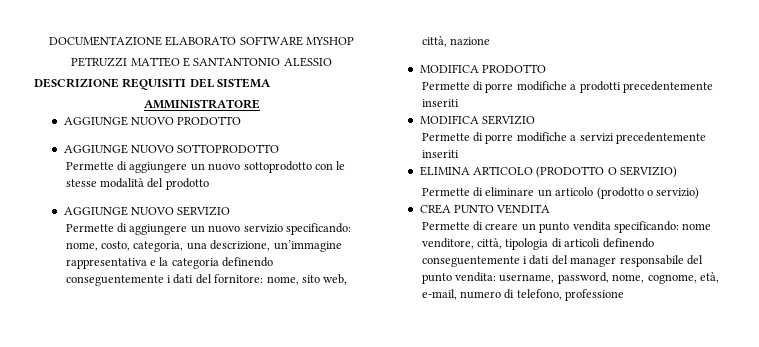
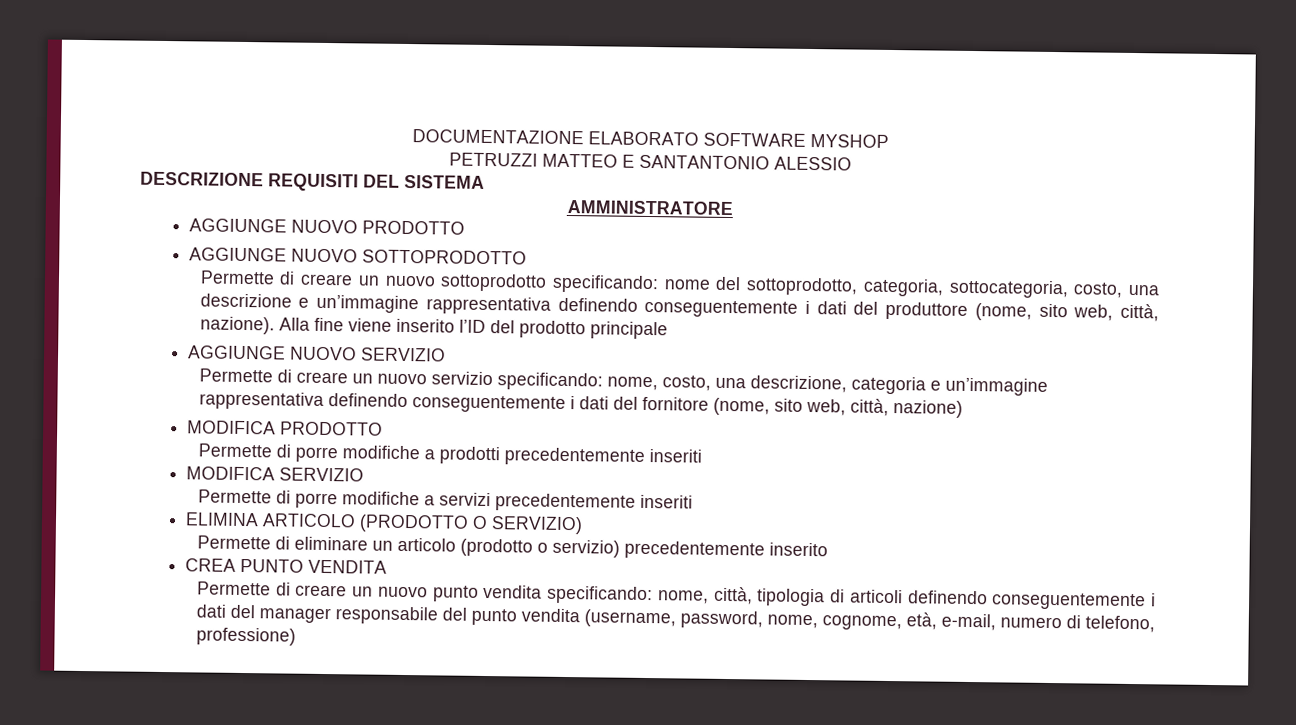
[129,162,188,173] aggiungere -> [300,273,354,286] creare
[314,161,346,170] [65,178,145,188] con le stesse modalità -> [552,274,1160,299] [199,293,1160,322] [199,316,486,335] specificando: nome del sottoprodotto, categoria, sottocategoria, costo, una descrizione e un’immagine rappresentativa definendo conseguentemente i dati del produttore (nome, sito web, città, nazione). Alla fine viene inserito l’ID
(209, 184) none -> [589,321,668,340] principale
[129,224,188,235] aggiungere -> [295,371,348,384] creare
[133,241,184,252] categoria, -> (711, 383) none
[273,240,342,252] [65,257,274,269] [65,274,348,286] [421,36,491,47] un’immagine rappresentativa e la categoria definendo conseguentemente i dati del fornitore: nome, sito web, città, nazione -> [850,376,1048,396] [198,391,963,418] categoria e un’immagine rappresentativa definendo conseguentemente i dati del fornitore (nome, sito web, città, nazione)
(700, 193) none -> [623,540,828,560] precedentemente inserito
(536, 227) none -> [377,586,428,598] nuovo
[682,223,712,230] [421,238,474,249] nome venditore, -> [657,590,709,604] nome,
[455,272,555,283] vendita: username, -> [520,608,676,628] vendita (username,
[565,289,625,301] professione -> [195,627,296,646] professione)

